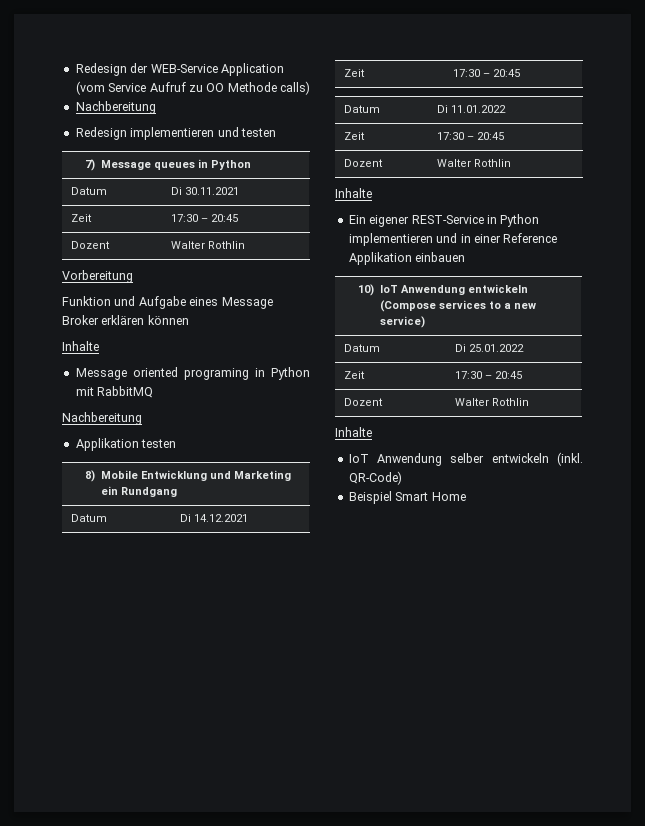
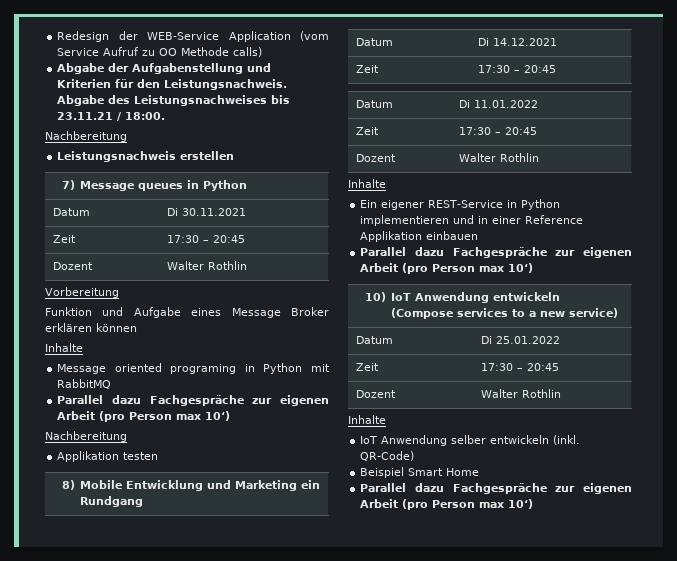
[75,101,156,114] [75,127,276,140] Nachbereitung // Redesign implementieren und testen -> [57,63,272,74] [57,79,288,90] [57,95,291,106] [57,112,166,121] [45,131,127,142] [57,151,235,162] Abgabe der Aufgabenstellung und Kriterien für den Leistungsnachweis. Abgabe des Leistungsnachweises bis 23.11.21 / 18:00. // Nachbereitung // Leistungsnachweis erstellen
(154, 392) none -> [57,395,329,406] [57,411,231,422] // Parallel dazu Fachgespräche zur eigenen Arbeit (pro Person max 10‘)
(466, 257) none -> [360,247,632,258] [360,263,534,274] // Parallel dazu Fachgespräche zur eigenen Arbeit (pro Person max 10‘)
(466, 496) none -> [360,483,632,494] [360,499,534,510] // Parallel dazu Fachgespräche zur eigenen Arbeit (pro Person max 10‘)

